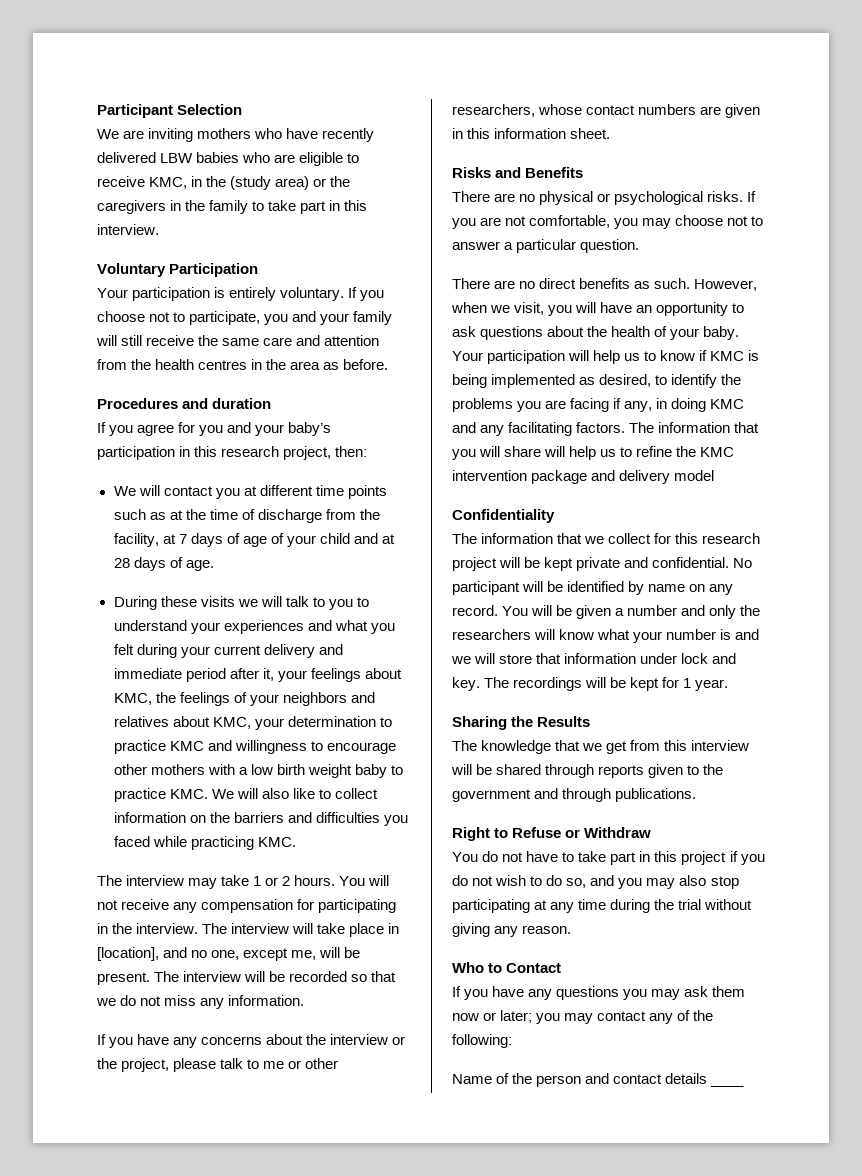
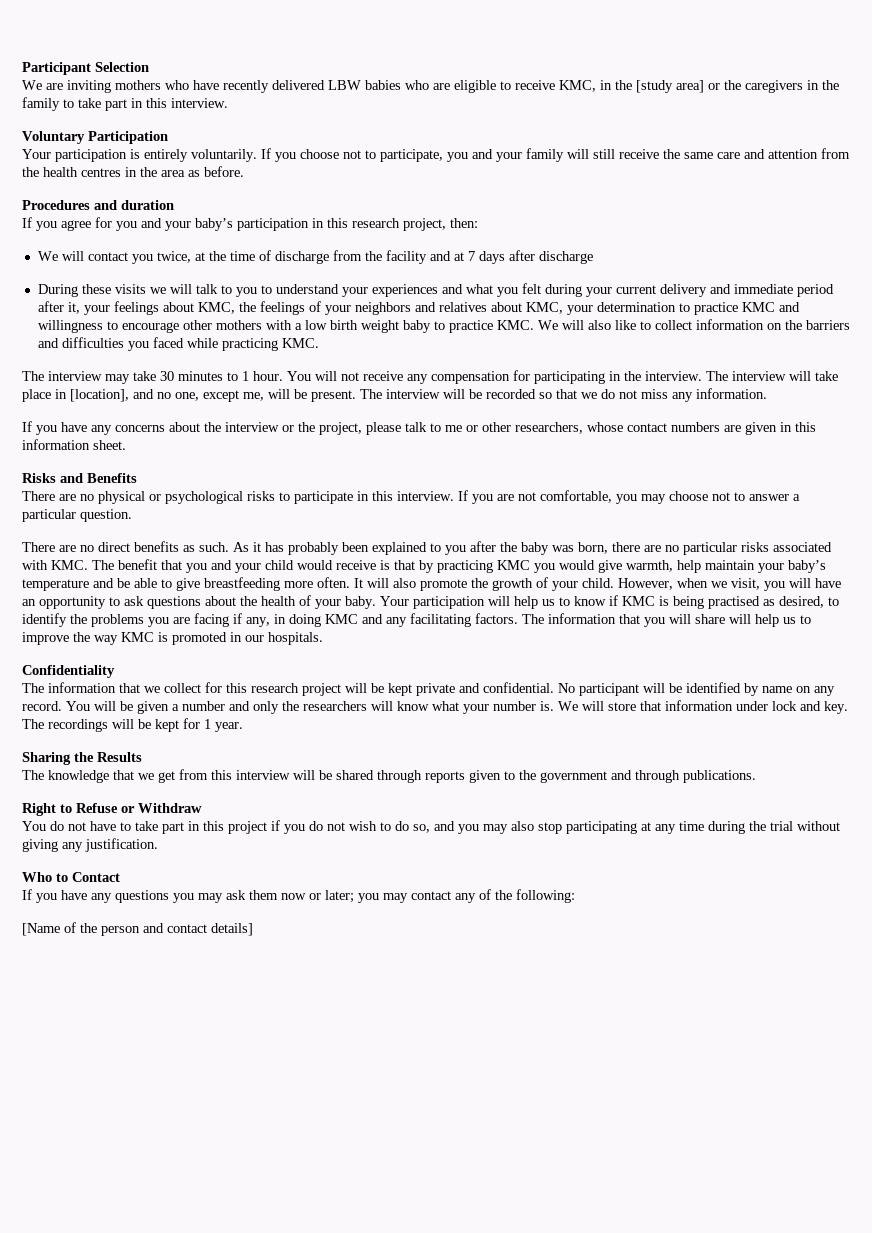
[230,176,310,190] (study area) -> [636,80,704,93] [study area]
[280,287,345,301] voluntary. -> [191,149,257,162] voluntarily.
[243,485,387,499] [113,509,166,520] at different time points such as -> [156,251,191,263] twice,
[113,533,159,547] facility, -> [385,250,451,264] facility and
[226,533,396,547] [113,557,214,571] of age of your child and at 28 days of age. -> [508,250,593,264] after discharge
[253,875,336,886] 1 or 2 hours. -> [160,371,283,381] 30 minutes to 1 hour.
[707,191,744,202] risks. -> [247,491,454,504] risks to participate in this interview.
(691, 283) none -> [233,541,832,555] [22,559,826,573] [22,577,614,591] As it has probably been explained to you after the baby was born, there are no particular risks associated with KMC. The benefit that you and your child would receive is that by practicing KMC you would give warmth, help maintain your baby’s temperature and be able to give breastfeeding more often. It will also promote the growth of your child.
[491,374,576,388] implemented -> [708,596,760,609] practised
[636,446,735,457] [452,470,715,484] refine the KMC intervention package and delivery model -> [22,632,323,645] improve the way KMC is promoted in our hospitals.
[720,629,760,640] [451,656,471,664] is and we -> [540,701,578,711] is. We
[522,925,572,934] reason. -> [85,838,158,852] justification.
[452,1074,492,1084] Name -> [22,923,60,936] [Name
[665,1073,708,1084] [710,1084,745,1087] details ____ -> [211,923,253,936] details]

